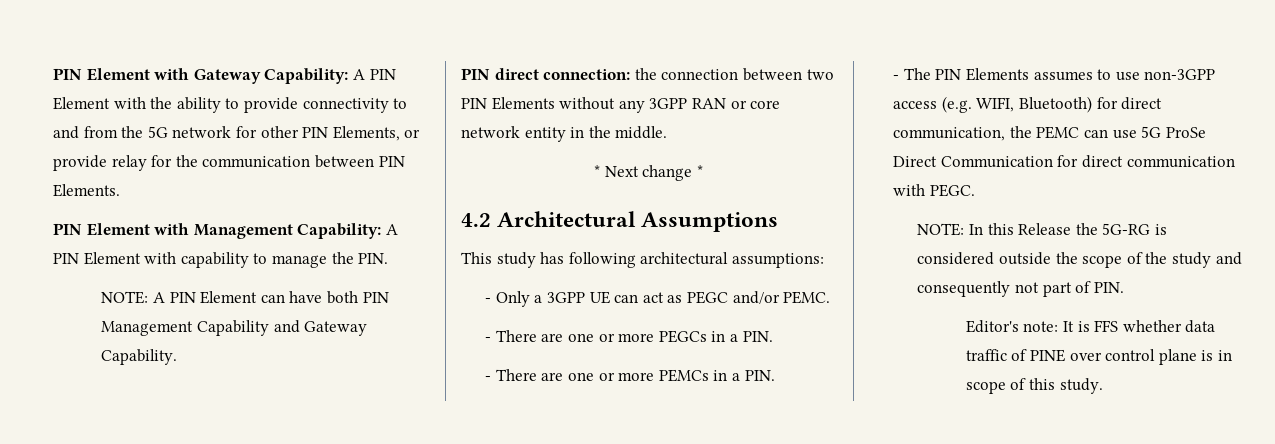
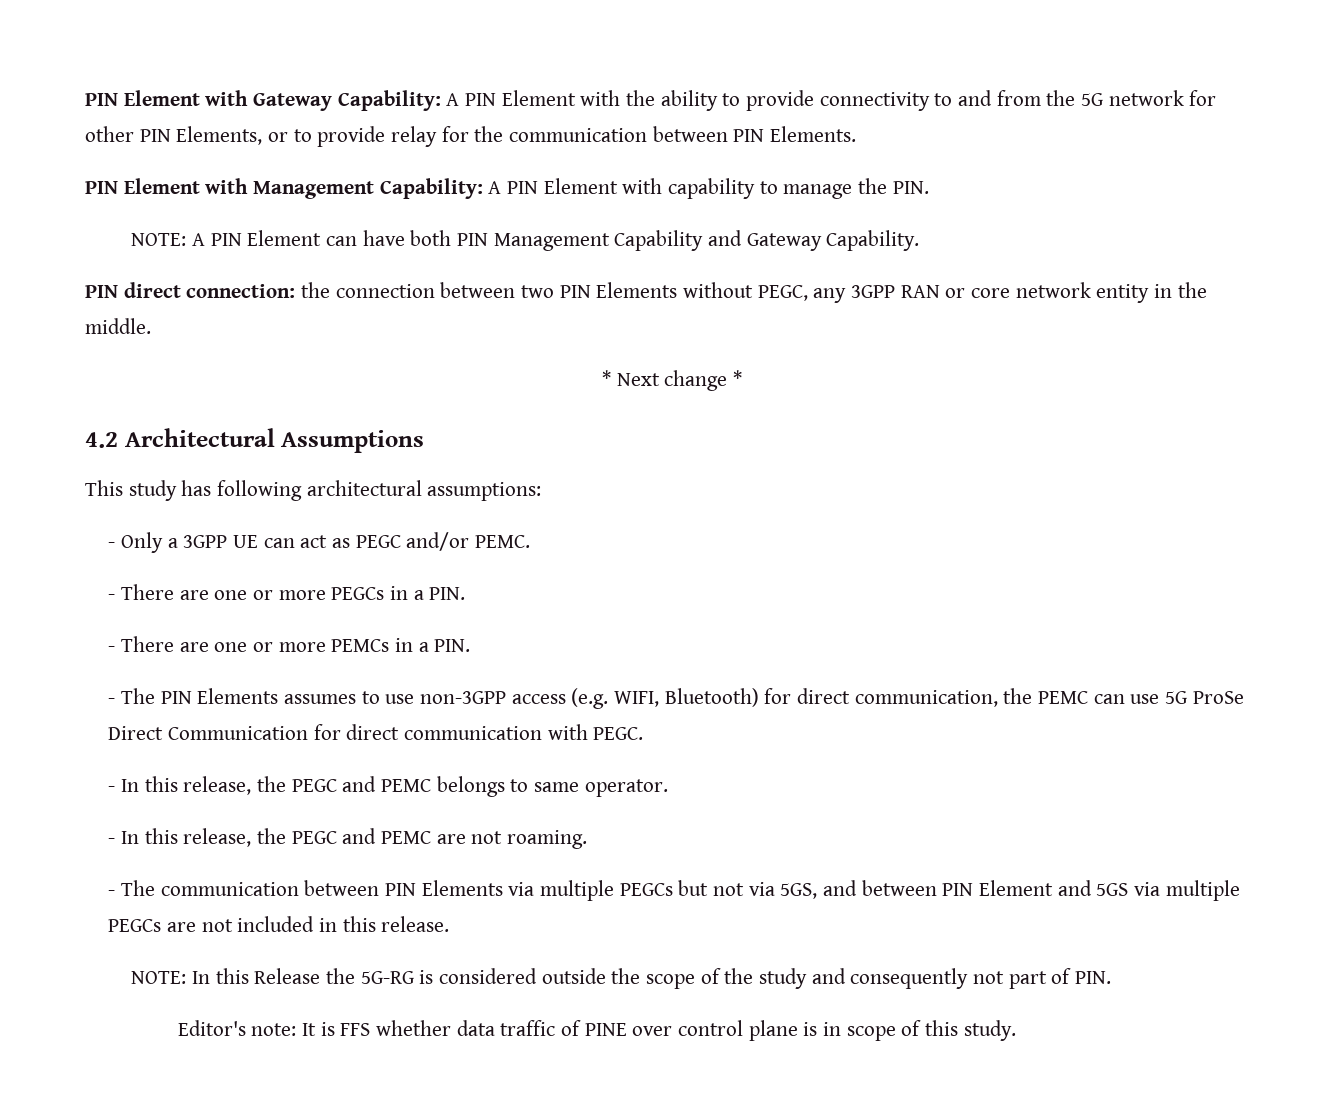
(421, 133) none -> [293,129,312,142] to
(616, 103) none -> [757,285,808,301] PEGC,
(975, 190) none -> [108,776,668,797] [108,828,587,849] [108,880,1240,901] [108,916,450,932] // - In this release, the PEGC and PEMC belongs to same operator. // - In this release, the PEGC and PEMC are not roaming. // - The communication between PIN Elements via multiple PEGCs but not via 5GS, and between PIN Element and 5GS via multiple PEGCs are not included in this release.

